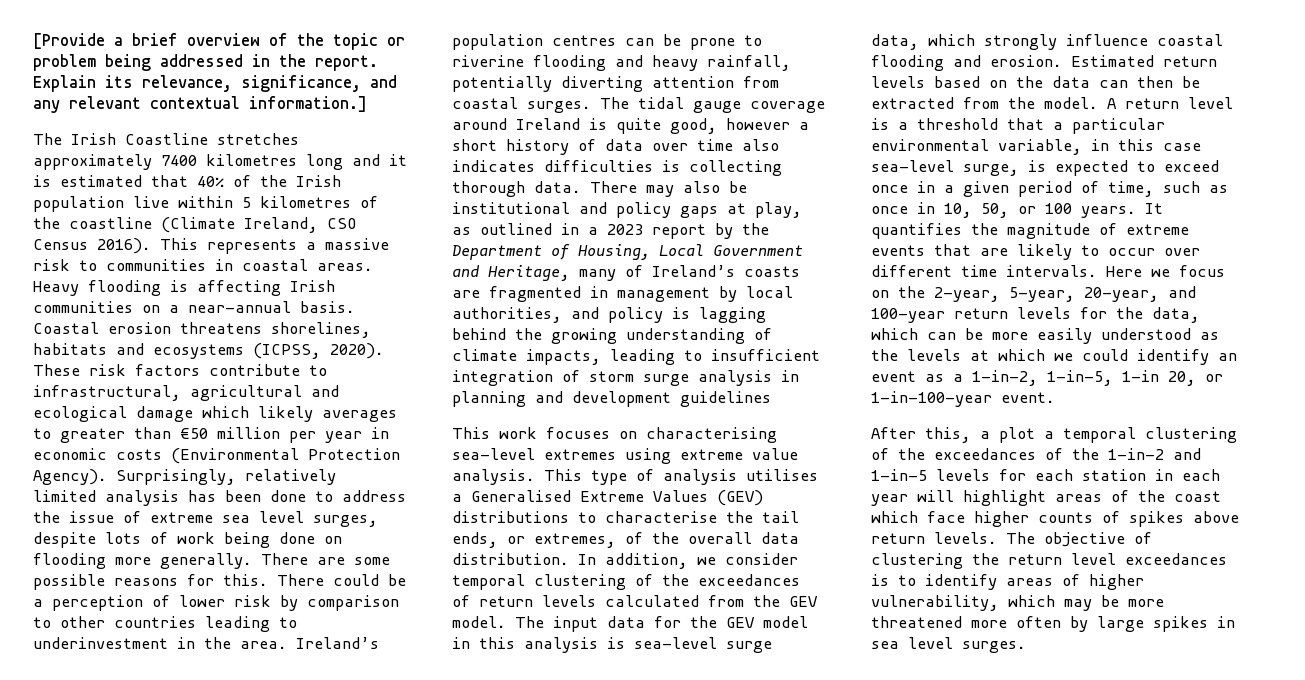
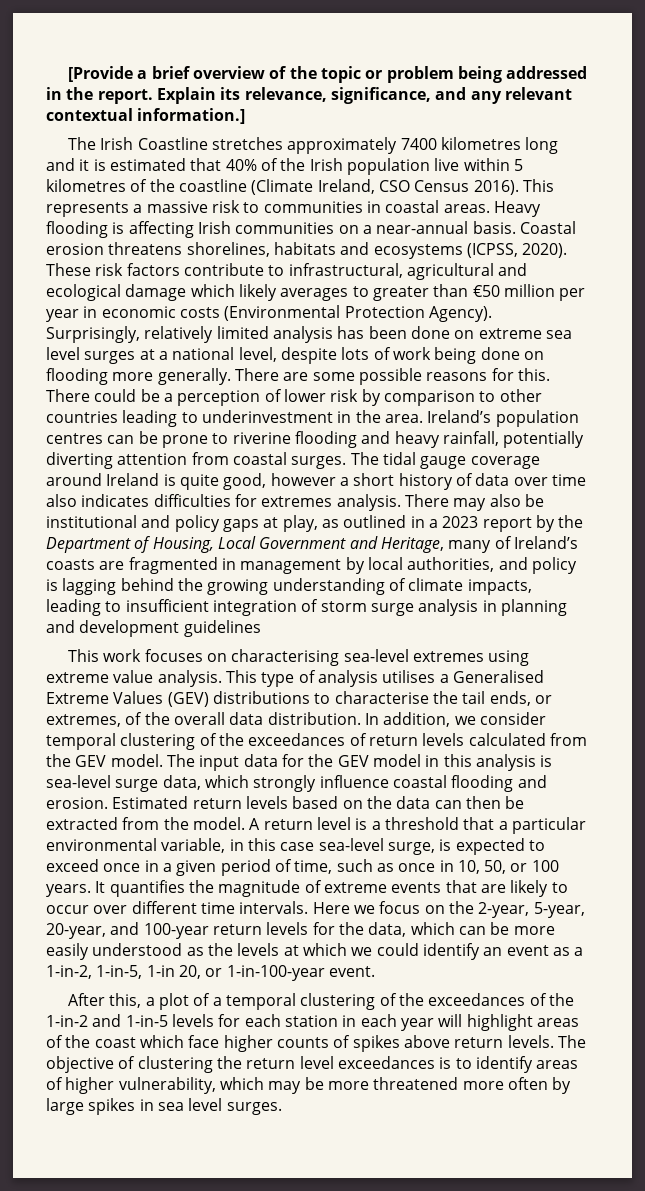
[315,490,406,502] [33,511,378,527] to address the issue of extreme sea level surges, -> [454,328,572,339] [46,347,277,364] on extreme sea level surges at a national level,
[662,160,782,176] [452,181,581,197] is collecting thorough data. -> [234,494,401,511] for extremes analysis.
(1035, 435) none -> [193,993,211,1006] of

